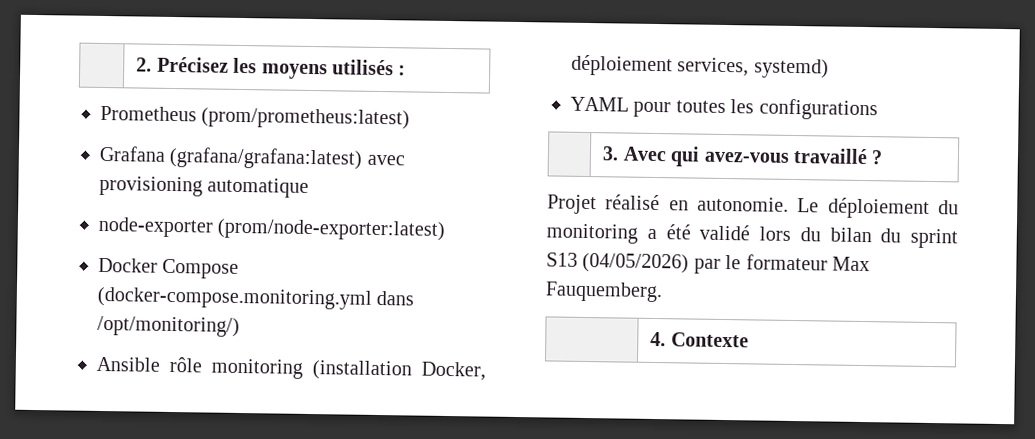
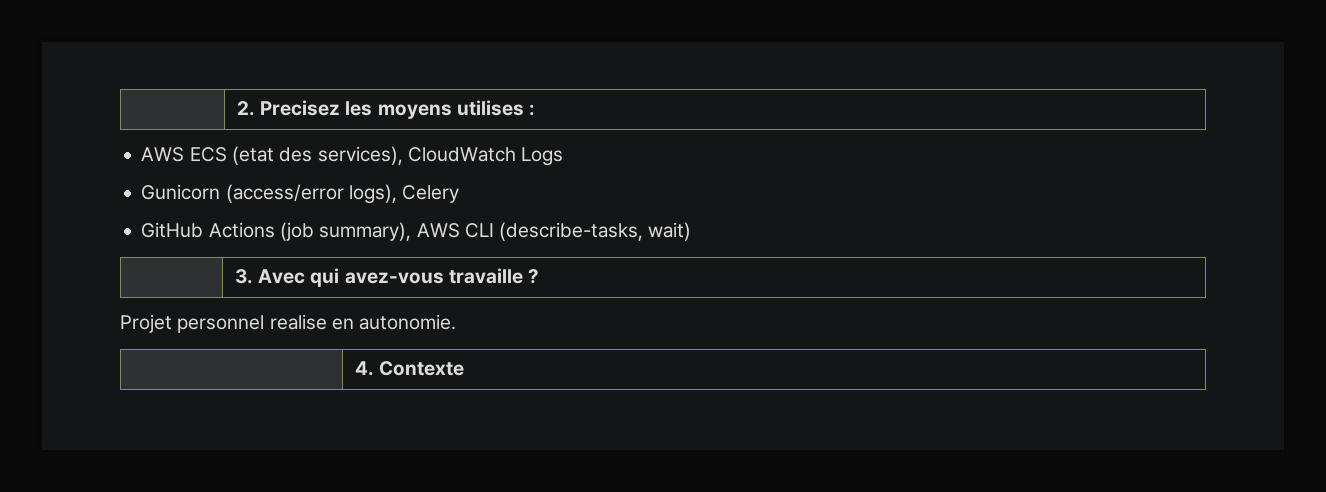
[156,56,229,73] Précisez -> [260,100,341,116] Precisez
[332,59,395,76] utilisés -> [456,100,524,116] utilises
[100,105,411,130] [99,145,405,170] [99,175,310,198] [98,216,446,241] [98,257,240,279] [97,286,415,310] [97,315,240,337] [96,356,486,381] [571,54,829,79] [570,96,878,121] Prometheus (prom/prometheus:latest) // Grafana (grafana/grafana:latest) avec provisioning automatique // node-exporter (prom/node-exporter:latest) // Docker Compose (docker-compose.monitoring.yml dans /opt/monitoring/) // Ansible rôle monitoring (installation Docker, déploiement services, systemd) // YAML pour toutes les configurations -> [141,146,564,166] [141,184,460,204] [141,222,692,241] AWS ECS (etat des services), CloudWatch Logs // Gunicorn (access/error logs), Celery // GitHub Actions (job summary), AWS CLI (describe-tasks, wait)
[793,147,869,165] travaillé -> [448,268,523,284] travaille
[605,194,661,211] réalisé -> [177,314,327,333] personnel realise
[797,197,959,219] [546,223,958,249] [546,252,870,274] [545,281,663,303] Le déploiement du monitoring a été validé lors du bilan du sprint S13 (04/05/2026) par le formateur Max Fauquemberg. -> (457, 322) none

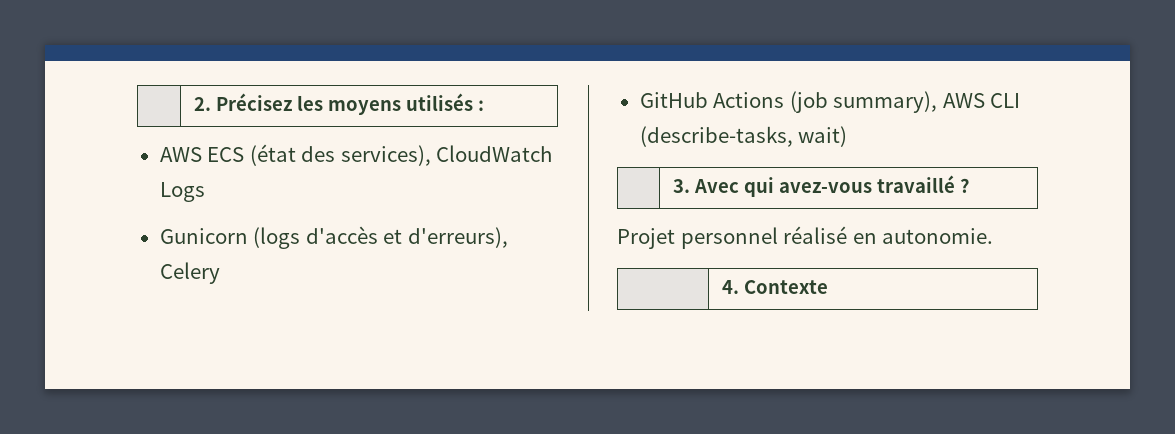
[260,100,341,116] Precisez -> [215,93,292,111] Précisez
[456,100,524,116] utilises -> [405,93,473,111] utilisés
[231,146,274,165] (etat -> [249,144,296,166] (état
[225,184,397,204] (access/error logs), -> [253,226,508,249] (logs d'accès et d'erreurs),
[448,268,523,284] travaille -> [876,175,955,193] travaillé
[269,314,327,330] realise -> [783,226,848,244] réalisé

